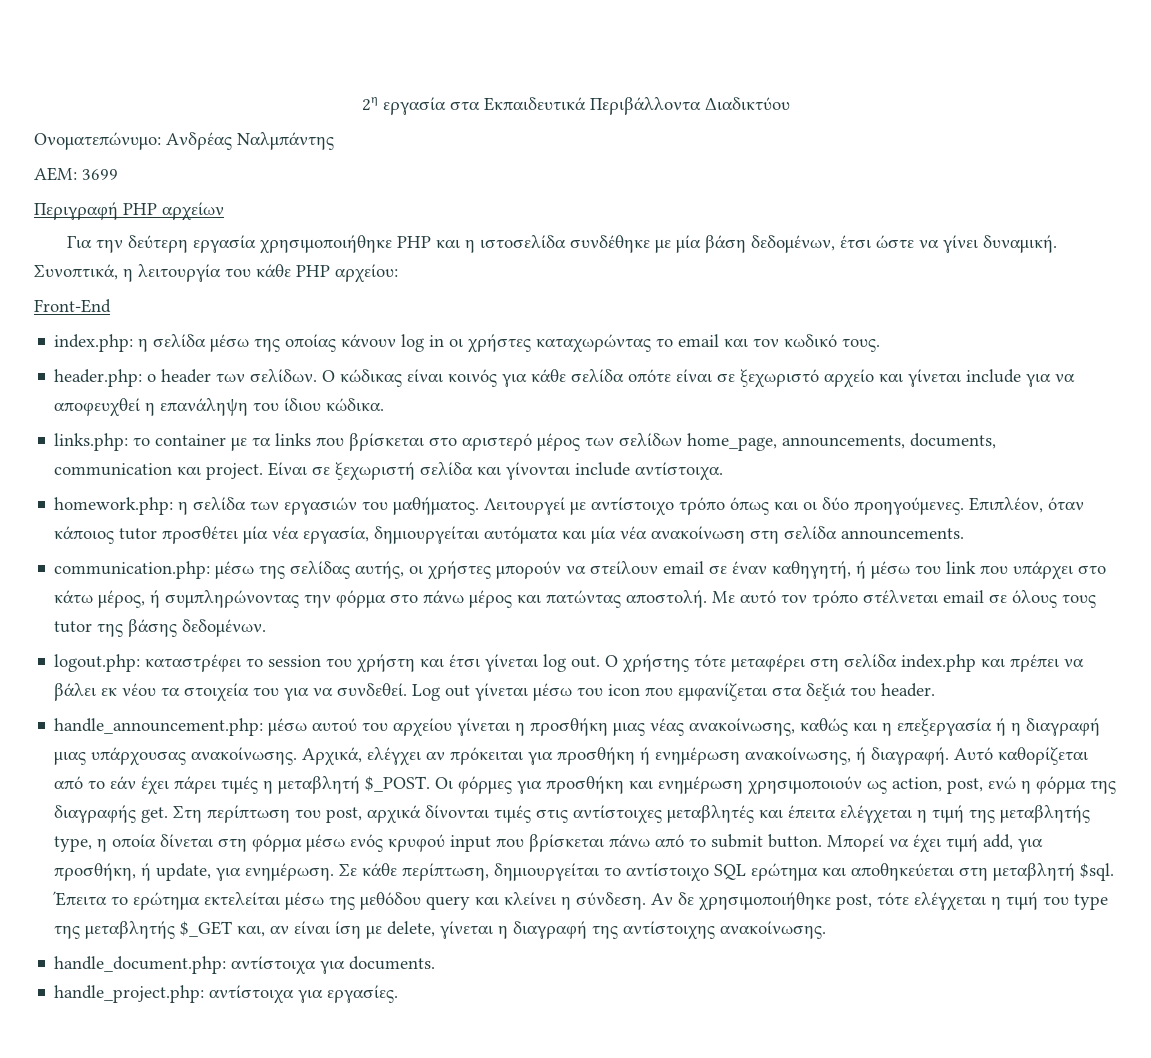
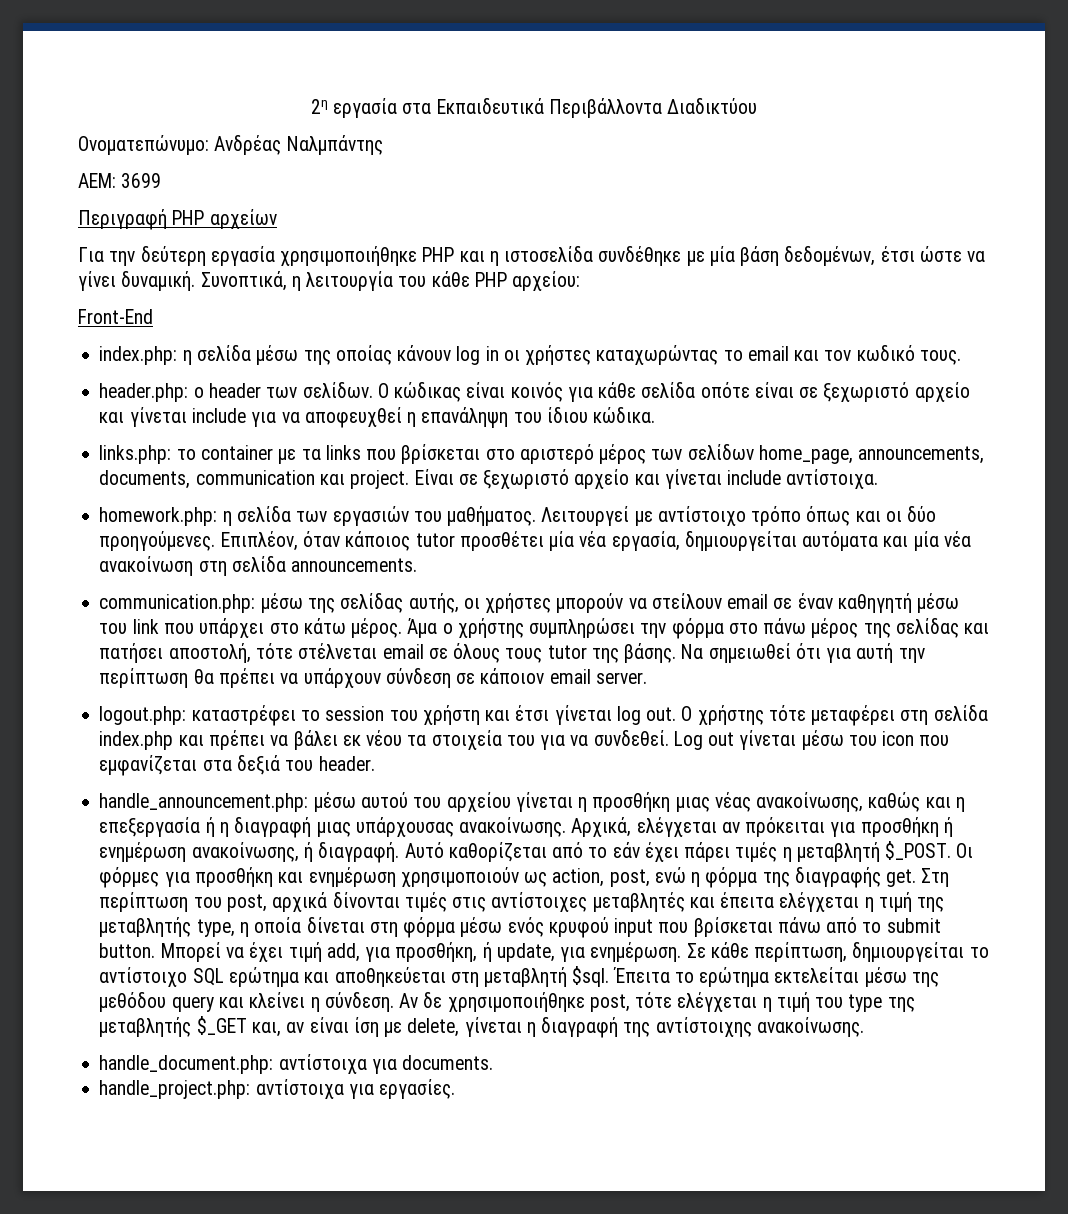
[335,462,572,481] ξεχωριστή σελίδα και γίνονται -> [483,469,722,489] ξεχωριστό αρχείο και γίνεται
[772,561,867,579] καθηγητή, ή -> [837,593,912,613] καθηγητή
[98,590,300,608] μέρος, ή συμπληρώνοντας -> [351,618,636,638] μέρος. Άμα ο χρήστης συμπληρώσει
[517,590,859,608] και πατώντας αποστολή. Με αυτό τον τρόπο -> [863,618,990,638] [99,643,293,663] της σελίδας και πατήσει αποστολή, τότε
[128,619,267,637] βάσης δεδομένων. -> [624,643,925,663] [99,668,647,688] βάσης. Να σημειωθεί ότι για αυτή την περίπτωση θα πρέπει να υπάρχουν σύνδεση σε κάποιον email server.
[367,747,423,766] ελέγχει -> [636,817,717,837] ελέγχεται

